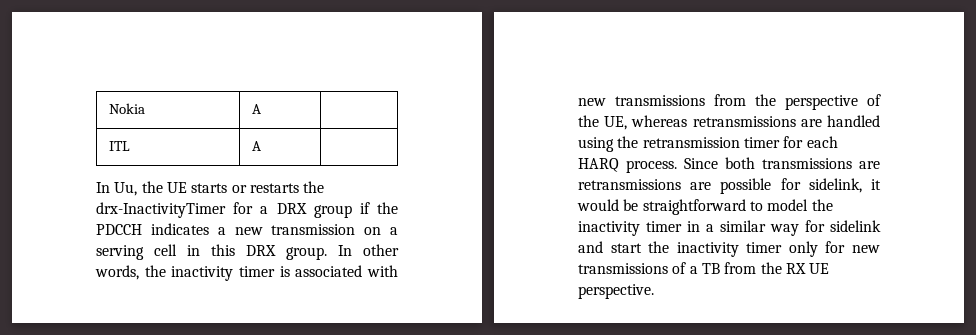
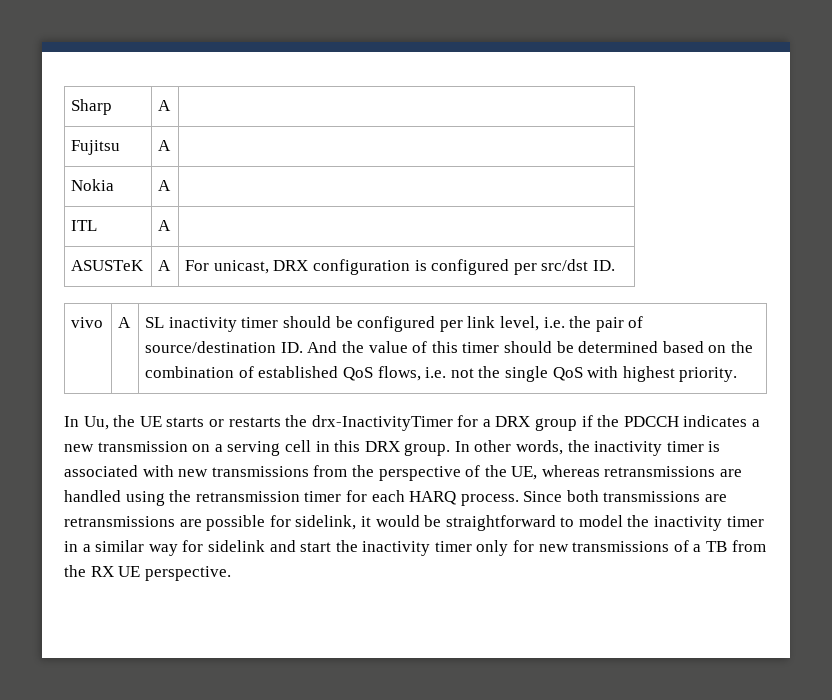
(108, 108) none -> [71,99,113,115] [158,100,172,111] [71,140,121,155] [158,140,172,151] Sharp | A | // Fujitsu | A | //
(261, 146) none -> [71,260,145,271] [158,260,172,271] [185,259,615,275] [71,317,104,328] [118,317,132,328] [145,316,644,332] [145,341,753,353] [145,366,738,382] // ASUSTeK | A | For unicast, DRX configuration is configured per src/dst ID. // vivo | A | SL inactivity timer should be configured per link level, i.e. the pair of source/destination ID. And the value of this timer should be determined based on the combination of established QoS flows, i.e. not the single QoS with highest priority.

